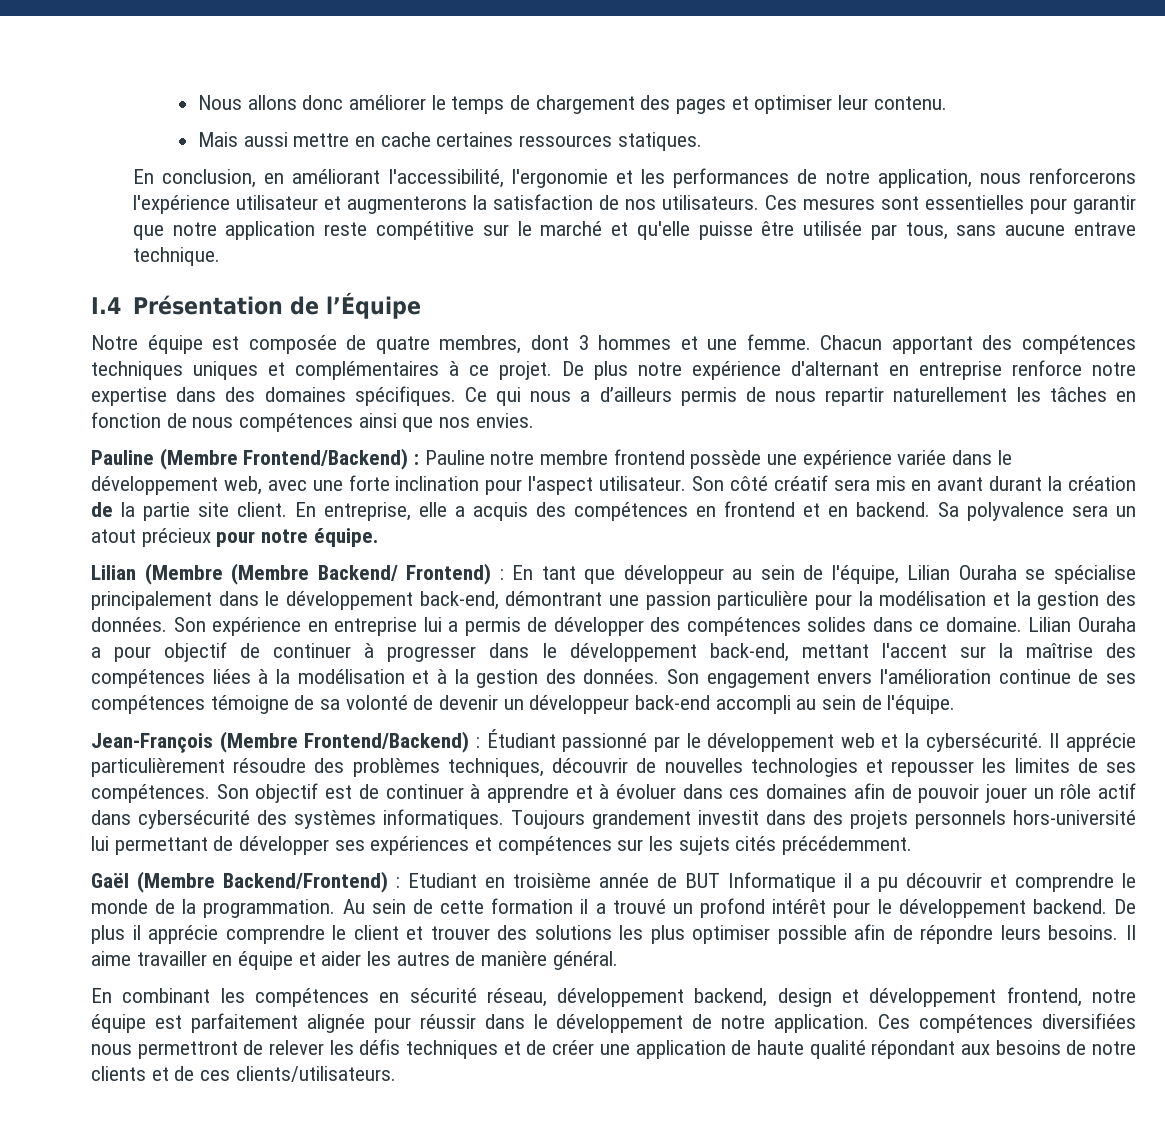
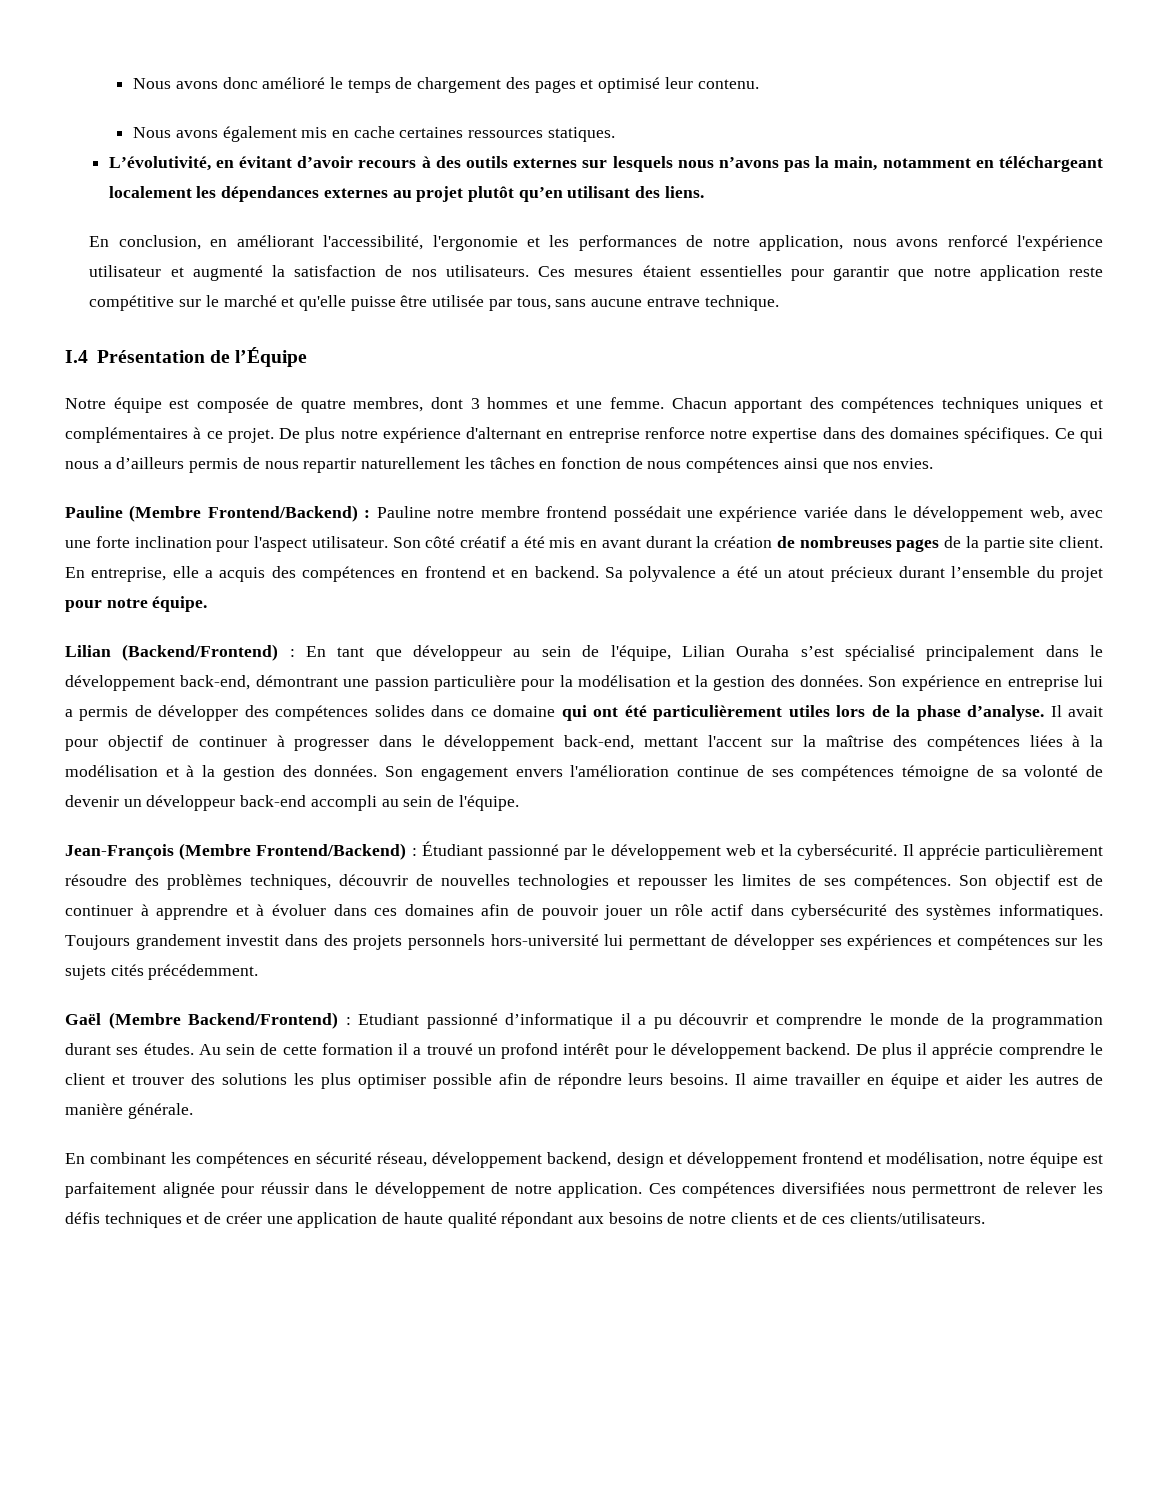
[197,95,426,110] Nous allons donc améliorer -> [133,77,326,89] Nous avons donc amélioré
[754,95,833,114] optimiser -> [598,77,661,93] optimisé
[197,132,350,147] Mais aussi mettre -> [133,126,328,142] Nous avons également mis
(702, 141) none -> [108,156,1103,172] [108,186,704,202] // L’évolutivité, en évitant d’avoir recours à des outils externes sur lesquels nous n’avons pas la main, notamment en téléchargeant localement les dépendances externes au projet plutôt qu’en utilisant des liens.
[1029,168,1136,184] renforcerons -> [896,235,1008,247] avons renforcé
[346,196,467,214] augmenterons -> [192,265,263,281] augmenté
[880,196,919,210] sont -> [642,265,691,277] étaient
[690,450,762,469] possède -> [613,506,681,522] possédait
[833,479,870,491] sera -> [510,536,545,548] a été
(113, 509) none -> [799,536,961,552] nombreuses pages de
[1072,505,1108,517] sera -> [722,566,758,578] a été
(211, 537) none -> [899,566,1104,582] durant l’ensemble du projet
[144,563,492,585] (Membre (Membre Backend/ Frontend) -> [122,644,279,661] (Backend/Frontend)
[1025,565,1136,584] se spécialise -> [800,645,915,661] s’est spécialisé
[945,617,1136,632] [91,647,101,658] domaine. Lilian Ouraha a -> [493,705,1103,721] domaine qui ont été particulièrement utiles lors de la phase d’analyse. Il avait
[485,872,836,892] en troisième année de BUT Informatique -> [426,1013,614,1029] passionné d’informatique
[203,899,336,918] programmation. -> [991,1014,1103,1029] [65,1043,194,1055] programmation durant ses études.
[552,951,618,970] général. -> [127,1103,193,1119] générale.
[1006,987,1082,1007] frontend, -> [801,1152,983,1167] frontend et modélisation,

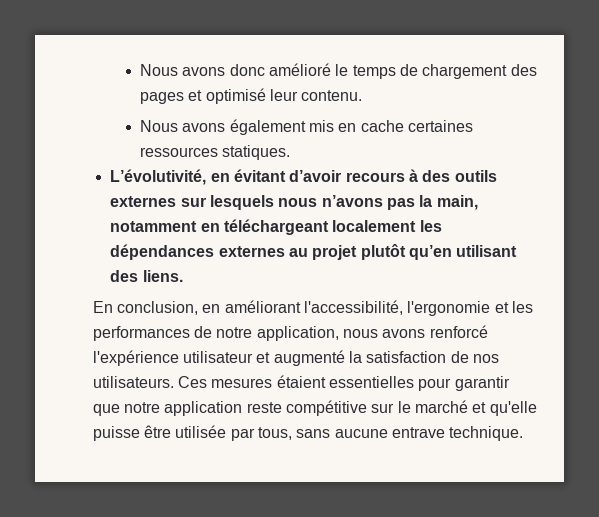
[65,347,308,367] [65,397,1103,413] [65,427,1104,443] [65,457,934,473] [65,505,1103,522] [65,536,1103,552] [65,566,1104,582] [65,596,208,612] [65,644,1104,661] [65,675,1104,691] [65,705,1103,721] [65,735,1104,751] [65,765,1103,781] [65,795,519,811] [65,841,1104,860] [65,874,1104,890] [65,904,1104,920] [65,934,1103,950] [65,964,259,980] [65,1012,1103,1029] [65,1043,1103,1059] [65,1073,1104,1089] [65,1103,193,1119] [65,1152,1103,1168] [65,1182,1104,1198] [65,1212,985,1228] // I.4 Présentation de l’Équipe // Notre équipe est composée de quatre membres, dont 3 hommes et une femme. Chacun apportant des compétences techniques uniques et complémentaires à ce projet. De plus notre expérience d'alternant en entreprise renforce notre expertise dans des domaines spécifiques. Ce qui nous a d’ailleurs permis de nous repartir naturellement les tâches en fonction de nous compétences ainsi que nos envies. // Pauline (Membre Frontend/Backend) : Pauline notre membre frontend possédait une expérience variée dans le développement web, avec une forte inclination pour l'aspect utilisateur. Son côté créatif a été mis en avant durant la création de nombreuses pages de la partie site client. En entreprise, elle a acquis des compétences en frontend et en backend. Sa polyvalence a été un atout précieux durant l’ensemble du projet pour notre équipe. // Lilian (Backend/Frontend) : En tant que développeur au sein de l'équipe, Lilian Ouraha s’est spécialisé principalement dans le développement back-end, démontrant une passion particulière pour la modélisation et la gestion des données. Son expérience en entreprise lui a permis de développer des compétences solides dans ce domaine qui ont été particulièrement utiles lors de la phase d’analyse. Il avait pour objectif de continuer à progresser dans le développement back-end, mettant l'accent sur la maîtrise des compétences liées à la modélisation et à la gestion des données. Son engagement envers l'amélioration continue de ses compétences témoigne de sa volonté de devenir un développeur back-end accompli au sein de l'équipe. // Jean-François (Membre Frontend/Backend) : Étudiant passionné par le développement web et la cybersécurité. Il apprécie particulièrement résoudre des problèmes techniques, découvrir de nouvelles technologies et repousser les limites de ses compétences. Son objectif est de continuer à apprendre et à évoluer dans ces domaines afin de pouvoir jouer un rôle actif dans cybersécurité des systèmes informatiques. Toujours grandement investit dans des projets personnels hors-université lui permettant de développer ses expériences et compétences sur les sujets cités précédemment. // Gaël (Membre Backend/Frontend) : Etudiant passionné d’informatique il a pu découvrir et comprendre le monde de la programmation durant ses études. Au sein de cette formation il a trouvé un profond intérêt pour le développement backend. De plus il apprécie comprendre le client et trouver des solutions les plus optimiser possible afin de répondre leurs besoins. Il aime travailler en équipe et aider les autres de manière générale. // En combinant les compétences en sécurité réseau, développement backend, design et développement frontend et modélisation, notre équipe est parfaitement alignée pour réussir dans le développement de notre application. Ces compétences diversifiées nous permettront de relever les défis techniques et de créer une application de haute qualité répondant aux besoins de notre clients et de ces clients/utilisateurs. -> (524, 433) none

